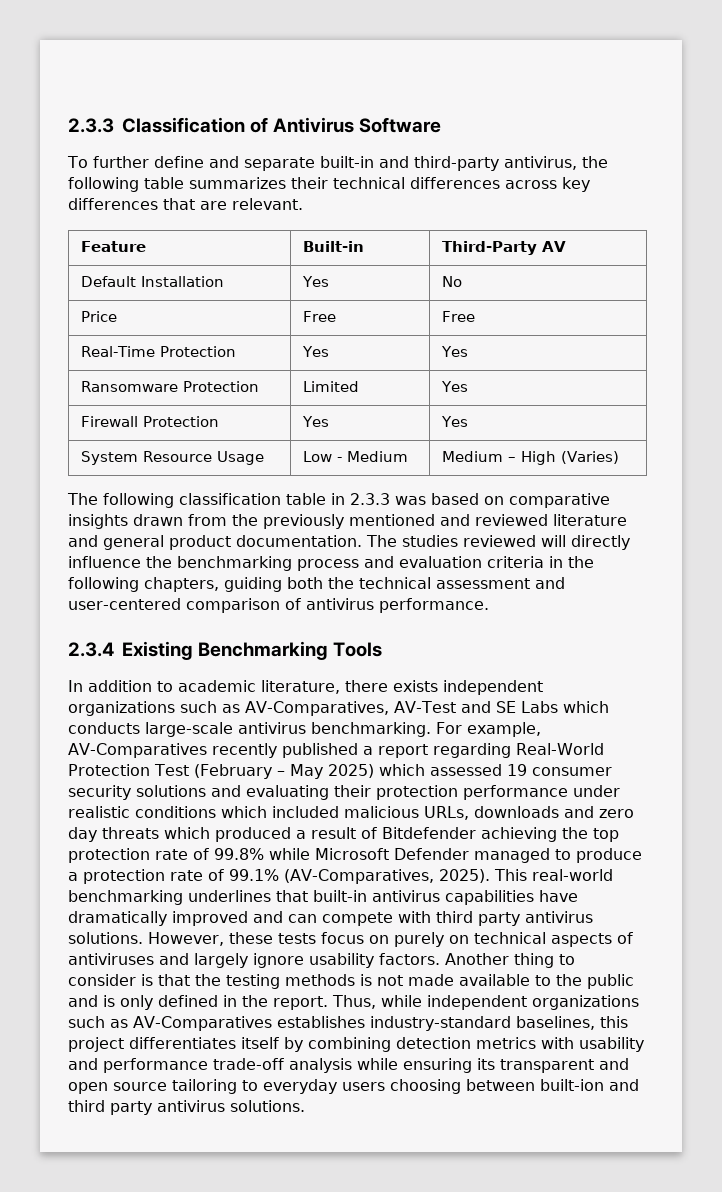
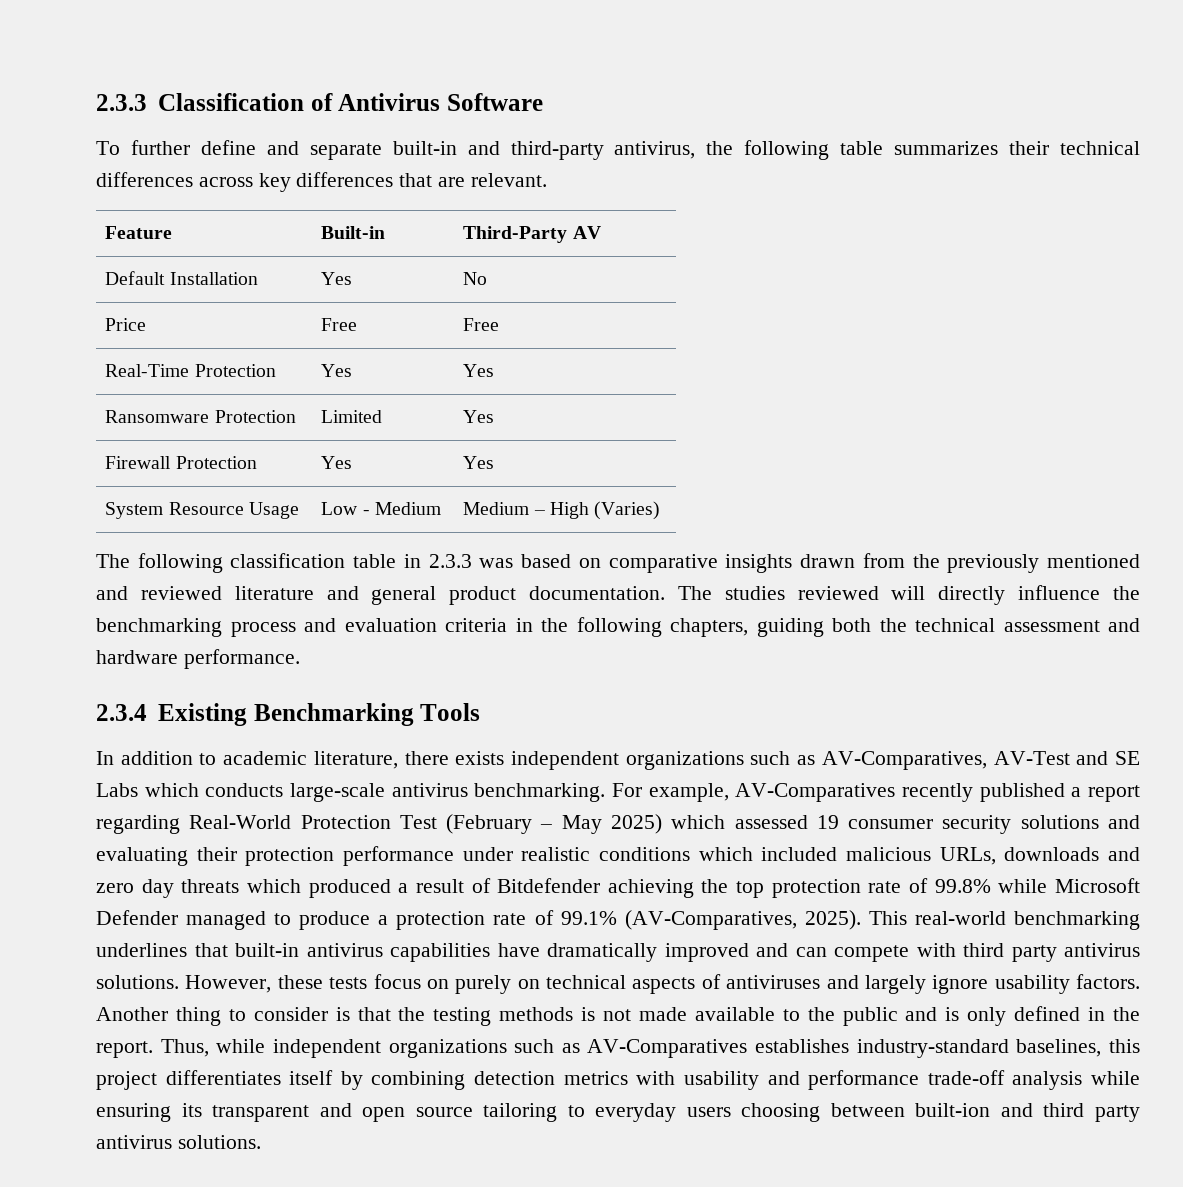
[68,598,374,613] user-centered comparison of antivirus -> [96,650,178,664] hardware

